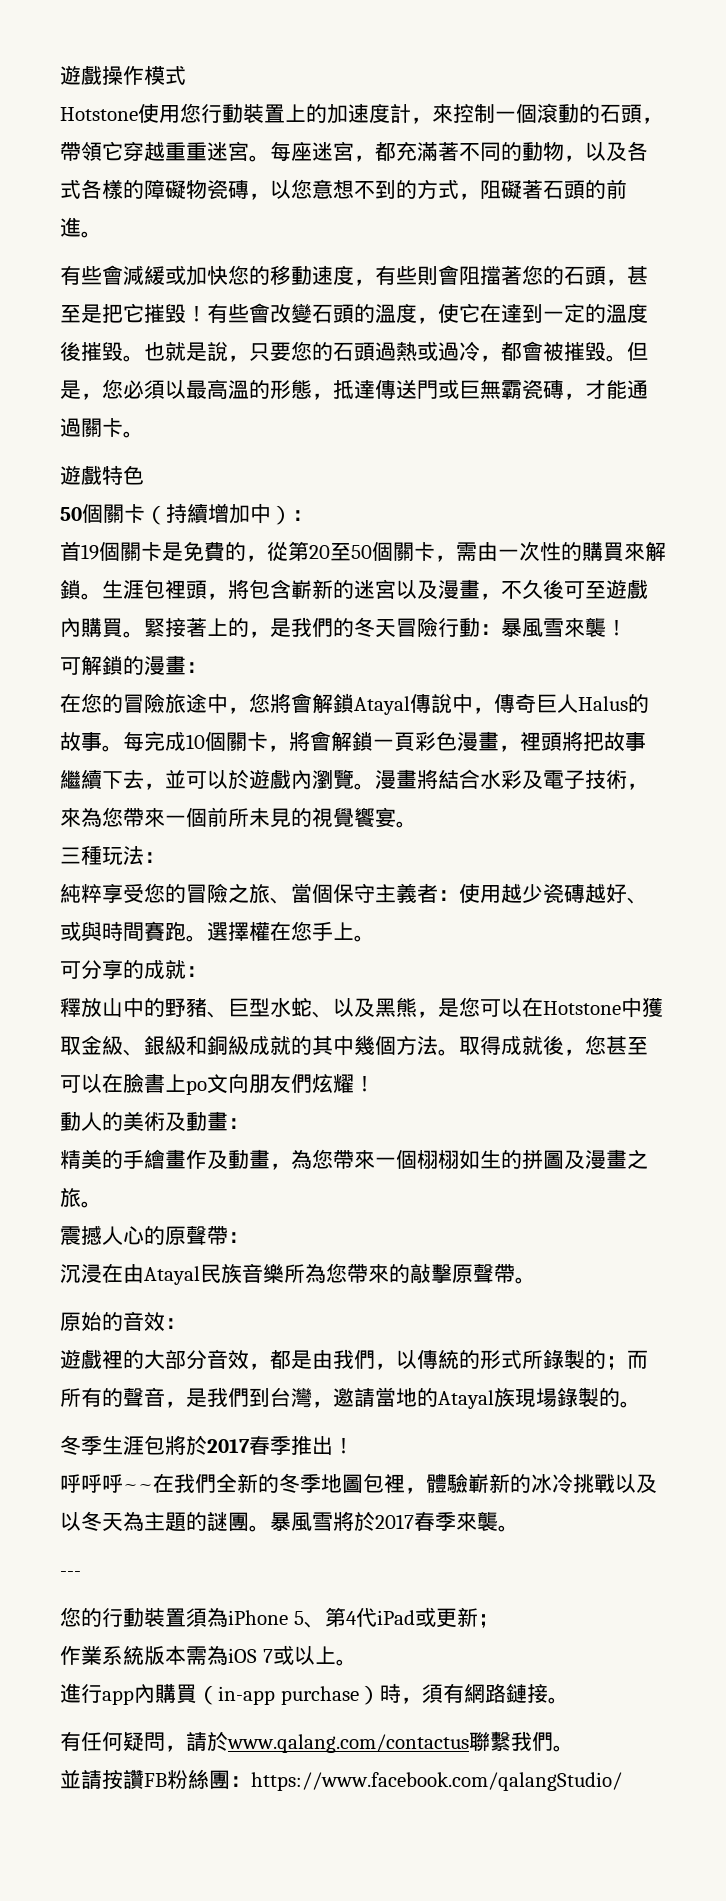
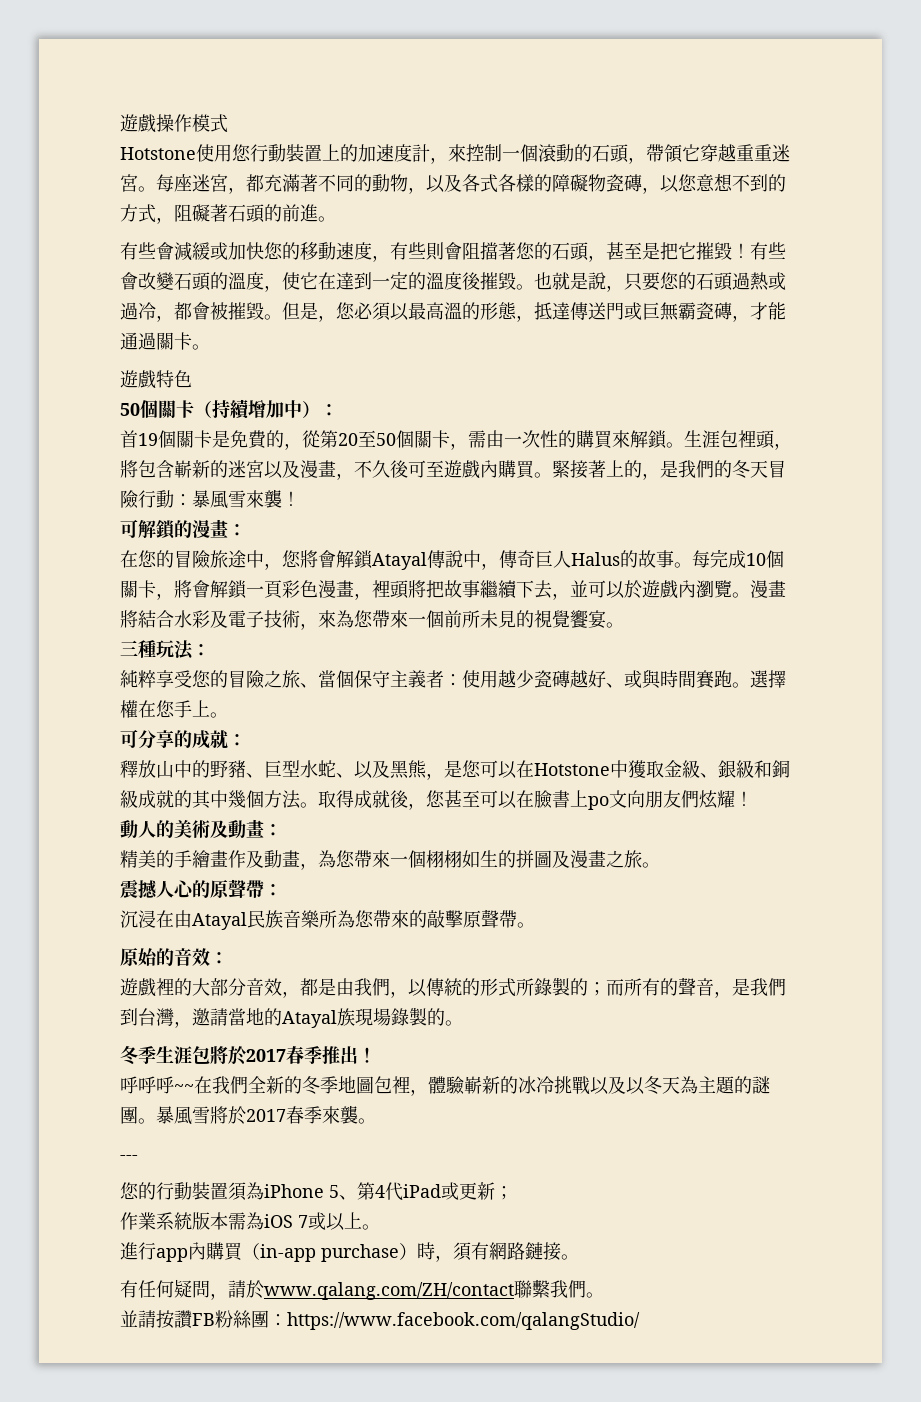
[227,1734,469,1753] www.qalang.com/contactus -> [264,1282,514,1300] www.qalang.com/ZH/contact

